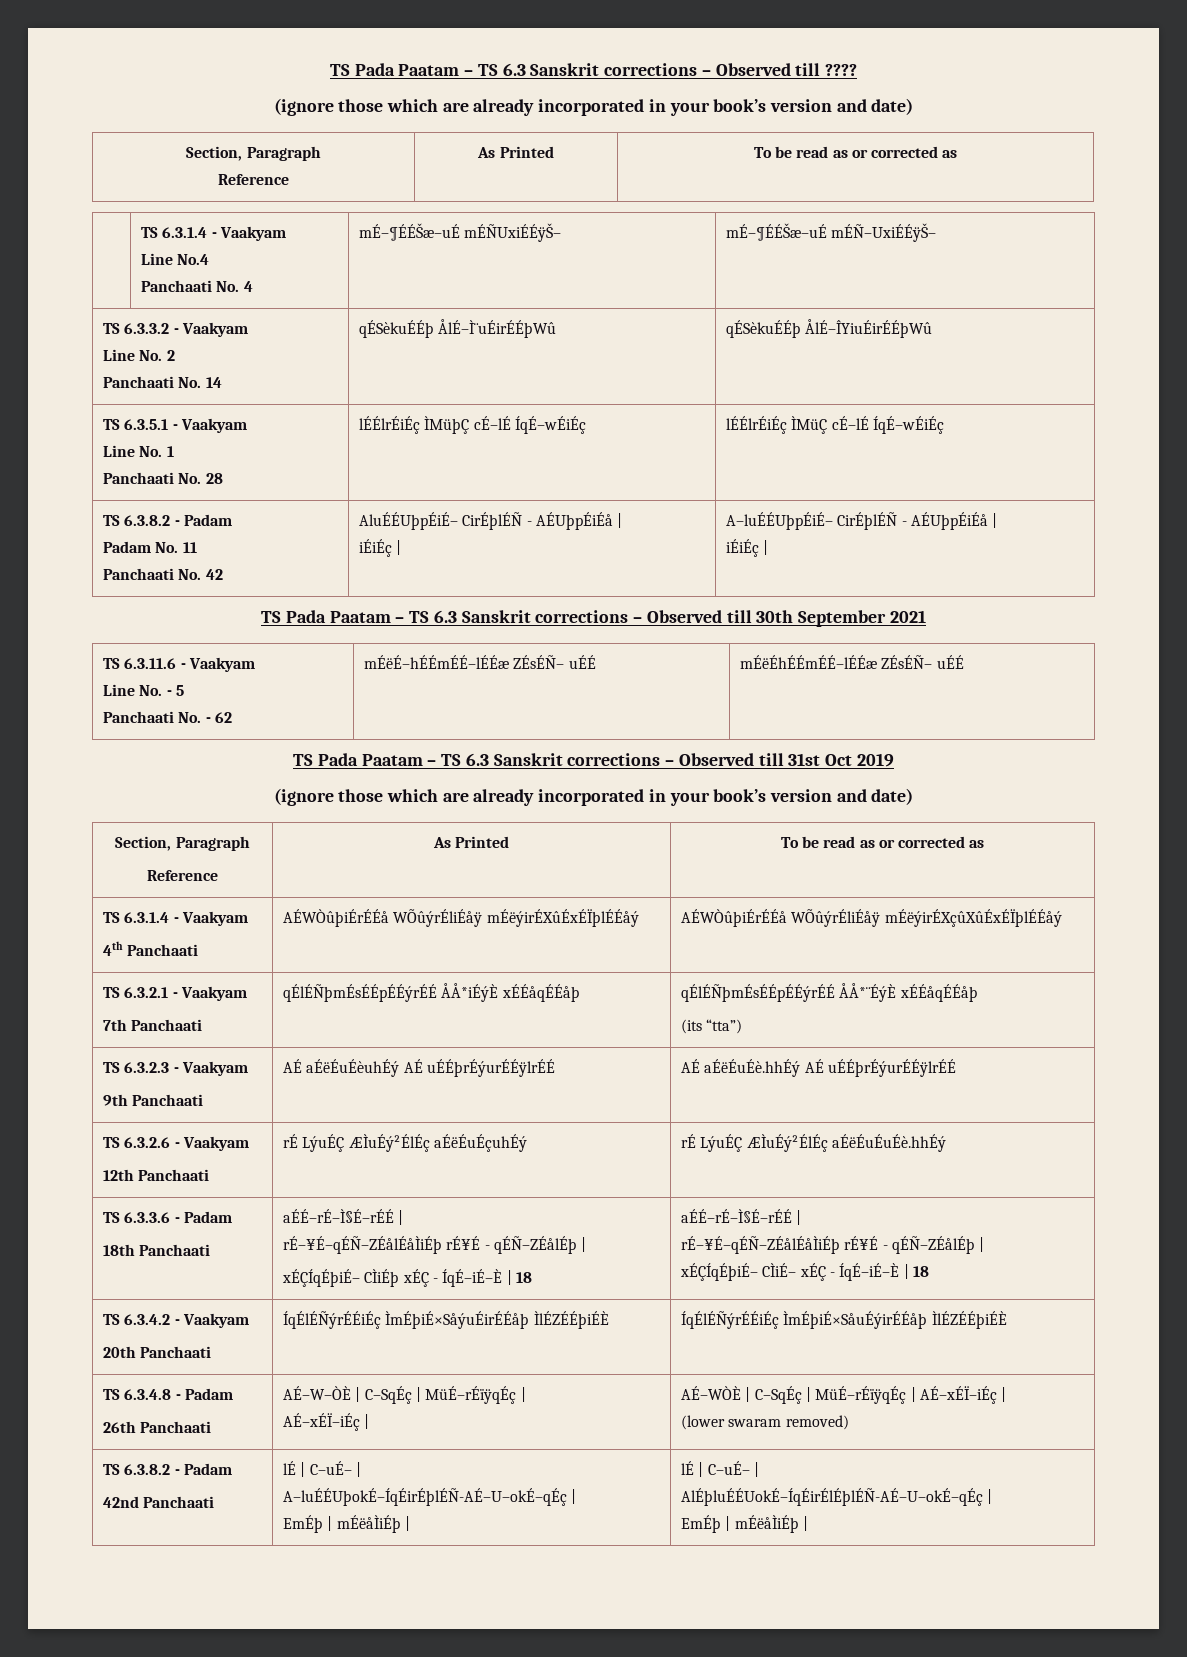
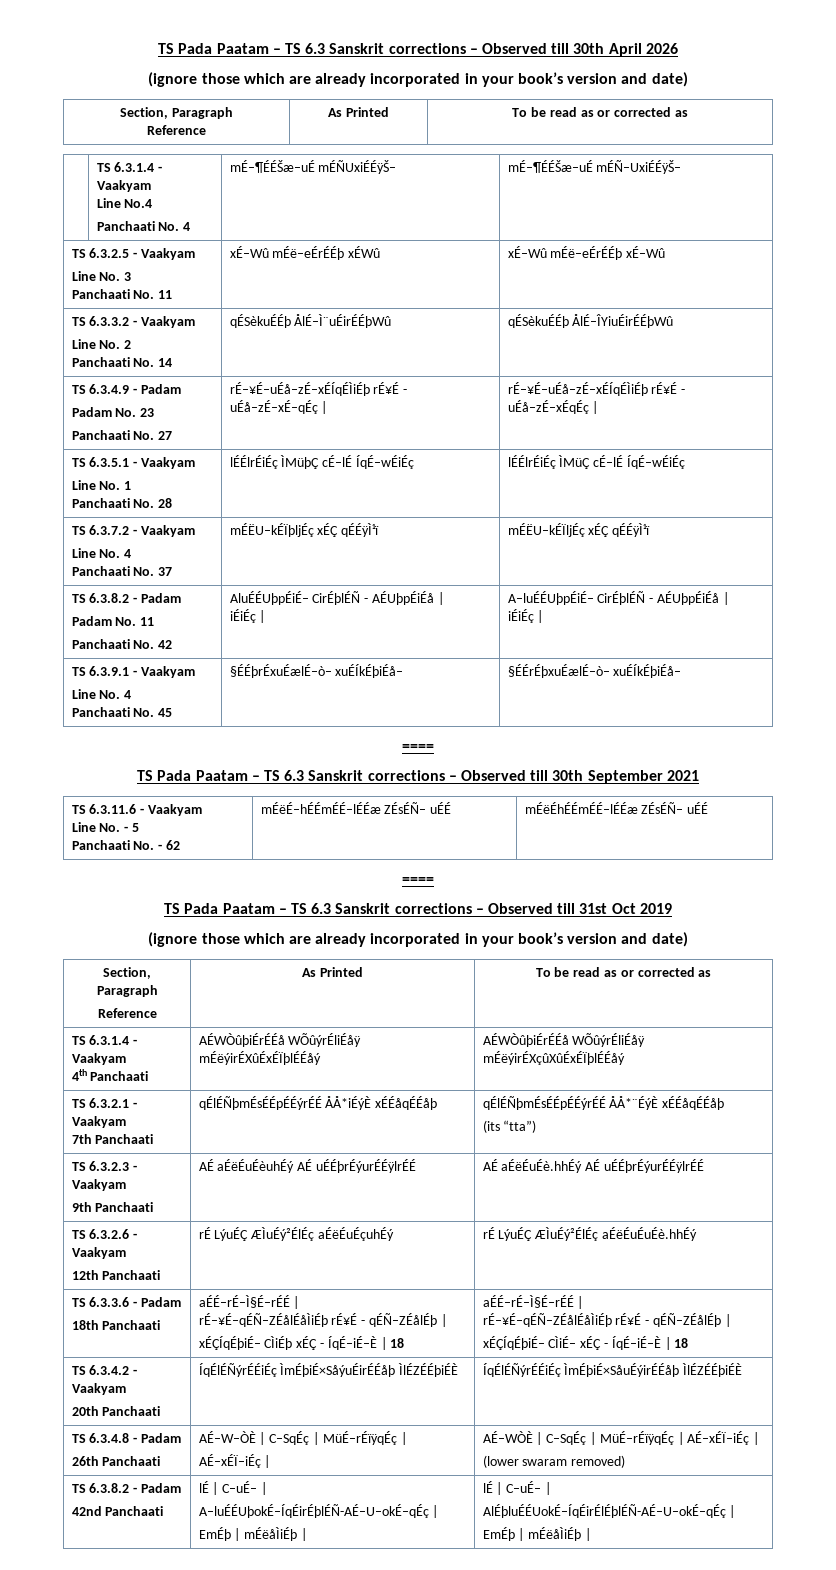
[824,64,857,76] ???? -> [573,43,678,57] 30th April 2026
(937, 232) none -> [71,248,195,260] [71,271,132,281] [71,289,173,299] [229,246,381,260] [507,246,666,260] // TS 6.3.2.5 - Vaakyam // Line No. 3 // Panchaati No. 11 | xÉ–Wû mÉë–eÉrÉÉþ xÉWû | xÉ–Wû mÉë–eÉrÉÉþ xÉ–Wû
(933, 328) none -> [71,384,181,394] [71,407,155,417] [71,430,173,440] [229,382,408,396] [229,400,328,414] [507,382,686,396] [507,400,599,414] // TS 6.3.4.9 - Padam // Padam No. 23 // Panchaati No. 27 | rÉ–¥É–uÉå–zÉ–xÉÍqÉÌiÉþ rÉ¥É - uÉå–zÉ–xÉ–qÉç | | rÉ–¥É–uÉå–zÉ–xÉÍqÉÌiÉþ rÉ¥É - uÉå–zÉ–xÉqÉç |
(945, 425) none -> [71,525,195,537] [71,548,132,558] [71,566,173,576] [229,523,380,537] [507,523,651,537] // TS 6.3.7.2 - Vaakyam // Line No. 4 // Panchaati No. 37 | mÉËU–kÉÏþljÉç xÉÇ qÉÉÿÌ¹ï | mÉËU–kÉÏljÉç xÉÇ qÉÉÿÌ¹ï
(769, 547) none -> [71,666,195,678] [71,689,132,699] [71,707,173,717] [229,664,404,678] [507,664,682,678] [402,744,434,751] // TS 6.3.9.1 - Vaakyam // Line No. 4 // Panchaati No. 45 | §ÉÉþrÉxuÉælÉ–ò– xuÉÍkÉþiÉå– | §ÉÉrÉþxuÉælÉ–ò– xuÉÍkÉþiÉå– // ====
(964, 662) none -> [402,877,434,884] // ====

